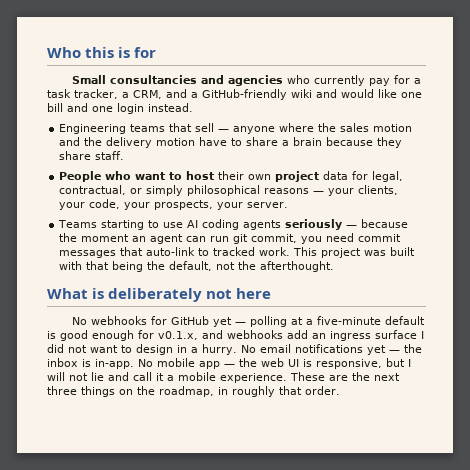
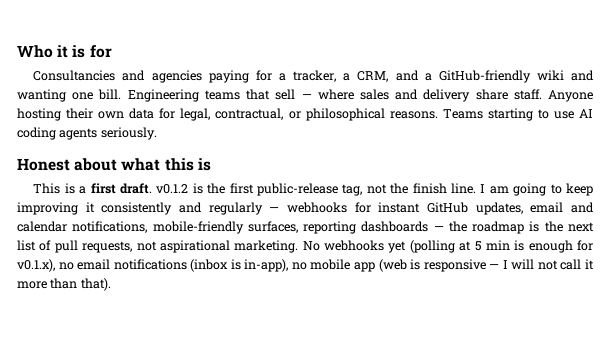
[85,47,115,58] this -> [57,45,69,58] it
[71,75,390,86] Small consultancies and agencies who currently pay -> [33,70,249,83] Consultancies and agencies paying
[47,89,71,98] task -> (286, 77) none
[341,89,422,98] [47,103,193,114] would like one bill and one login instead. // -> [17,89,122,102] wanting one bill.
[233,123,413,134] [59,137,403,148] [59,151,125,160] [59,171,215,182] anyone where the sales motion and the delivery motion have to share a brain because they share staff. // People who want to host -> [317,89,593,102] [17,108,61,121] where sales and delivery share staff. Anyone hosting
[275,171,320,182] project -> (125, 115) none
[146,185,399,196] [59,199,289,210] simply philosophical reasons — your clients, your code, your prospects, your server. // -> [305,108,438,121] philosophical reasons.
[285,219,409,230] [59,233,402,244] [59,247,416,258] [59,261,335,272] [47,288,272,302] [71,316,425,327] [47,330,424,341] [47,344,422,355] [47,358,411,369] [47,372,400,383] [47,386,340,397] seriously — because the moment an agent can run git commit, you need commit messages that auto-link to tracked work. This project was built with that being the default, not the afterthought. // What is deliberately not here // No webhooks for GitHub yet — polling at a five-minute default is good enough for v0.1.x, and webhooks add an ingress surface I did not want to design in a hurry. No email notifications yet — the inbox is in-app. No mobile app — the web UI is responsive, but I will not lie and call it a mobile experience. These are the next three things on the roadmap, in roughly that order. -> [100,127,157,140] [17,158,211,171] [33,183,593,196] [17,202,594,215] [17,221,594,234] [17,240,593,253] [17,259,594,272] [17,278,111,291] seriously. // Honest about what this is // This is a first draft. v0.1.2 is the first public-release tag, not the finish line. I am going to keep improving it consistently and regularly — webhooks for instant GitHub updates, email and calendar notifications, mobile-friendly surfaces, reporting dashboards — the roadmap is the next list of pull requests, not aspirational marketing. No webhooks yet (polling at 5 min is enough for v0.1.x), no email notifications (inbox is in-app), no mobile app (web is responsive — I will not call it more than that).

